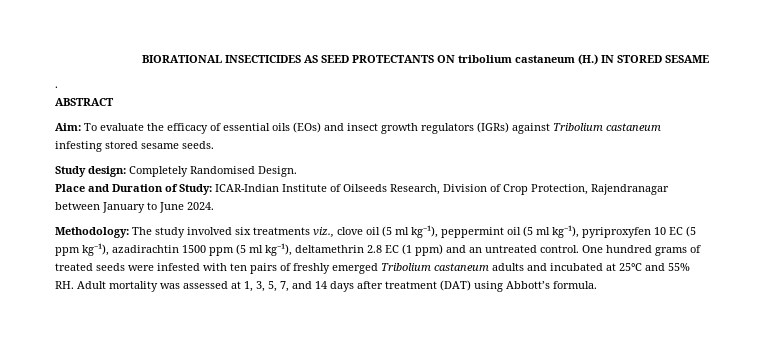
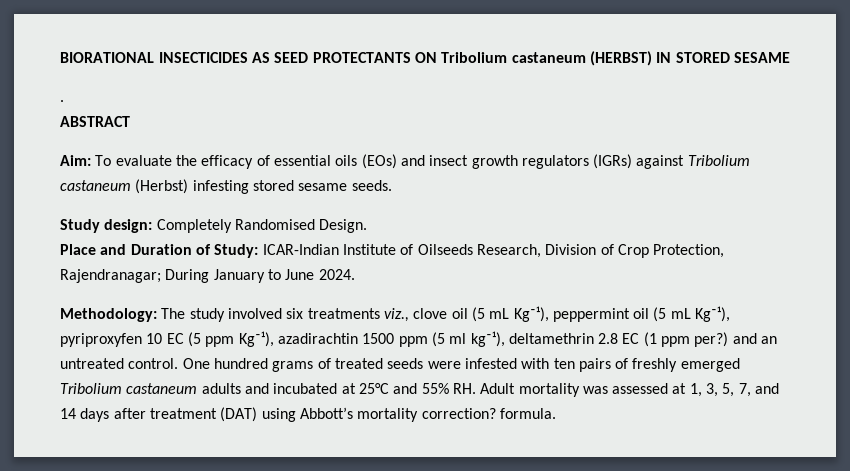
[458,54,598,65] tribolium castaneum (H.) -> [441,51,653,66] Tribolium castaneum (HERBST)
(661, 127) none -> [135,179,189,194] (Herbst)
[591,184,669,195] [55,202,100,210] Rajendranagar between -> [60,269,210,283] Rajendranagar; During
[395,225,438,238] ml kg⁻¹), -> [489,306,549,322] mL Kg⁻¹),
[536,225,579,238] ml kg⁻¹), -> [670,306,731,322] mL Kg⁻¹),
[82,243,109,256] kg⁻¹), -> [238,331,274,347] Kg⁻¹),
[415,244,443,256] ppm) -> [661,332,729,347] ppm per?)
(550, 285) none -> [357,408,496,422] mortality correction?

